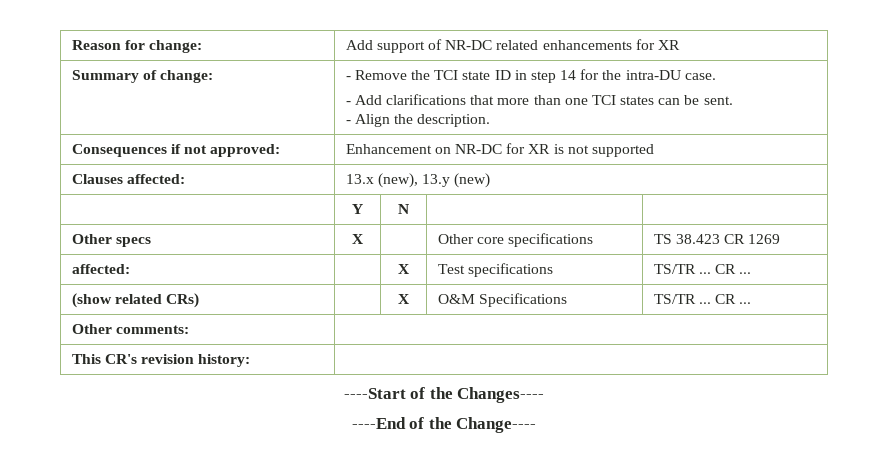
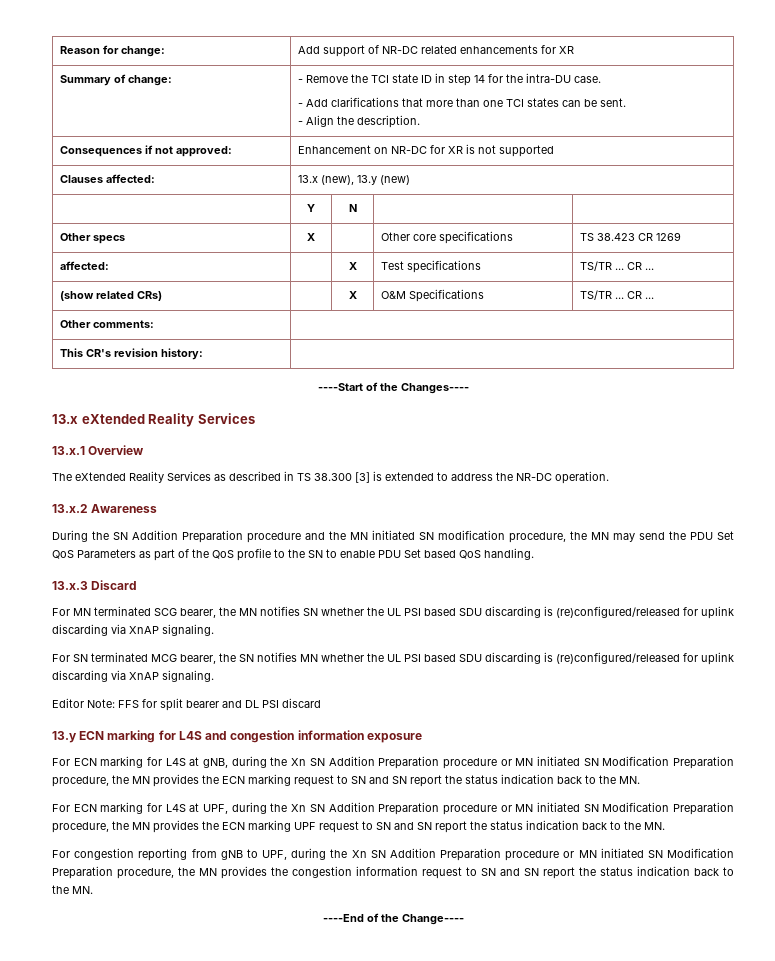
(545, 395) none -> [52,413,255,427] [52,445,145,455] [52,471,609,484] [52,504,158,513] [52,530,734,543] [52,548,534,561] [52,580,138,590] [52,606,734,619] [52,624,214,636] [52,652,734,665] [52,670,214,682] [52,698,321,711] [52,730,422,743] [52,756,734,769] [52,774,640,787] [52,802,734,815] [52,820,665,833] [52,848,734,861] [52,866,734,879] [52,885,93,894] // 13.x eXtended Reality Services // 13.x.1 Overview // The eXtended Reality Services as described in TS 38.300 [3] is extended to address the NR-DC operation. // 13.x.2 Awareness // During the SN Addition Preparation procedure and the MN initiated SN modification procedure, the MN may send the PDU Set QoS Parameters as part of the QoS profile to the SN to enable PDU Set based QoS handling. // 13.x.3 Discard // For MN terminated SCG bearer, the MN notifies SN whether the UL PSI based SDU discarding is (re)configured/released for uplink discarding via XnAP signaling. // For SN terminated MCG bearer, the SN notifies MN whether the UL PSI based SDU discarding is (re)configured/released for uplink discarding via XnAP signaling. // Editor Note: FFS for split bearer and DL PSI discard // 13.y ECN marking for L4S and congestion information exposure // For ECN marking for L4S at gNB, during the Xn SN Addition Preparation procedure or MN initiated SN Modification Preparation procedure, the MN provides the ECN marking request to SN and SN report the status indication back to the MN. // For ECN marking for L4S at UPF, during the Xn SN Addition Preparation procedure or MN initiated SN Modification Preparation procedure, the MN provides the ECN marking UPF request to SN and SN report the status indication back to the MN. // For congestion reporting from gNB to UPF, during the Xn SN Addition Preparation procedure or MN initiated SN Modification Preparation procedure, the MN provides the congestion information request to SN and SN report the status indication back to the MN.

